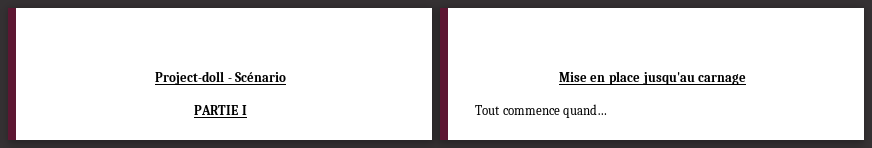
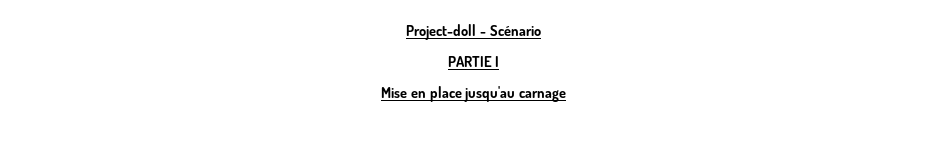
[475,104,608,118] // Tout commence quand… -> (567, 96) none

